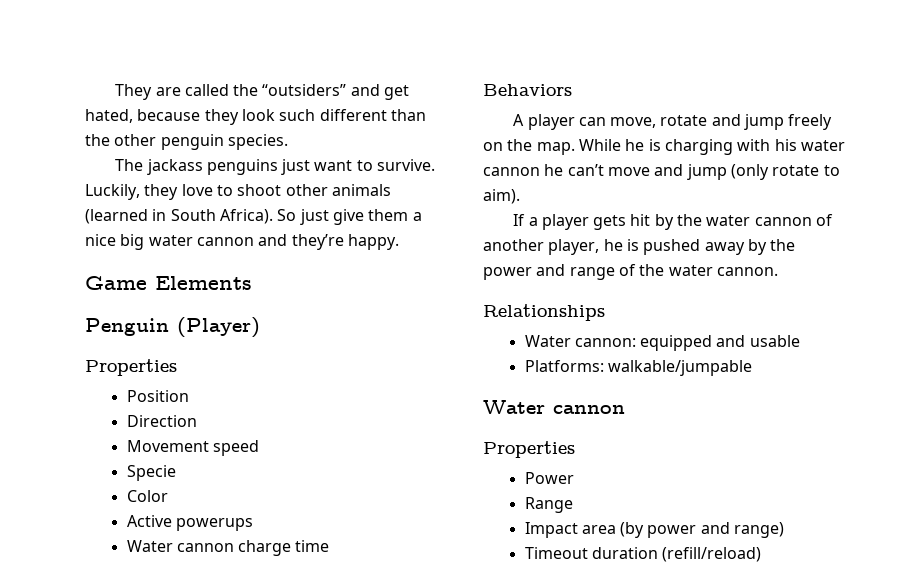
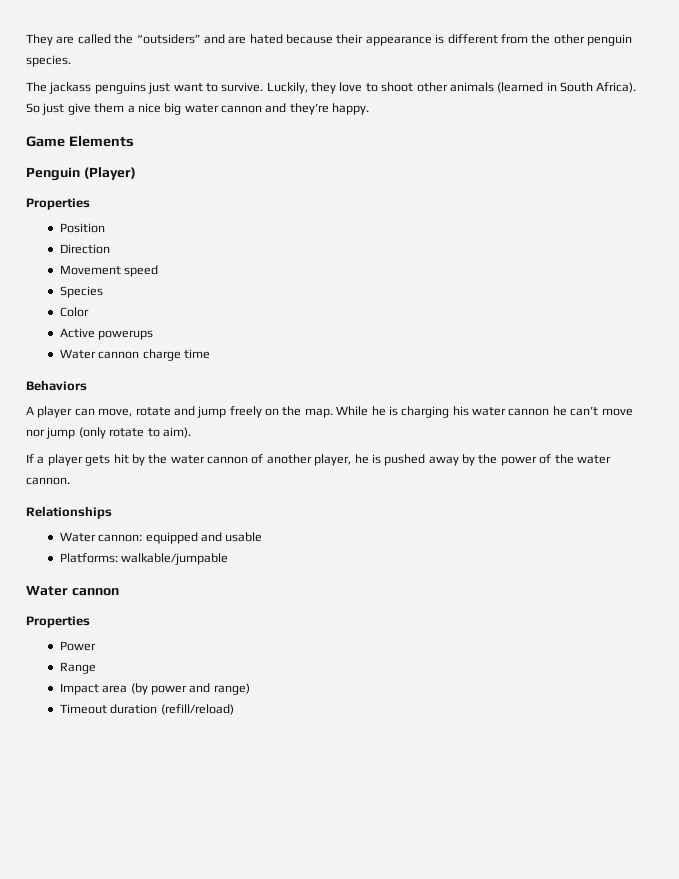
[384,85,410,100] [85,109,426,125] get hated, because they look such different than -> [228,34,528,46] are hated because their appearance is different from
[126,465,176,481] Specie -> [59,286,103,298] Species
[737,139,771,151] with -> (450, 412) none
[654,164,684,176] and -> [26,429,45,437] nor
[536,264,615,280] and range -> (537, 461) none

